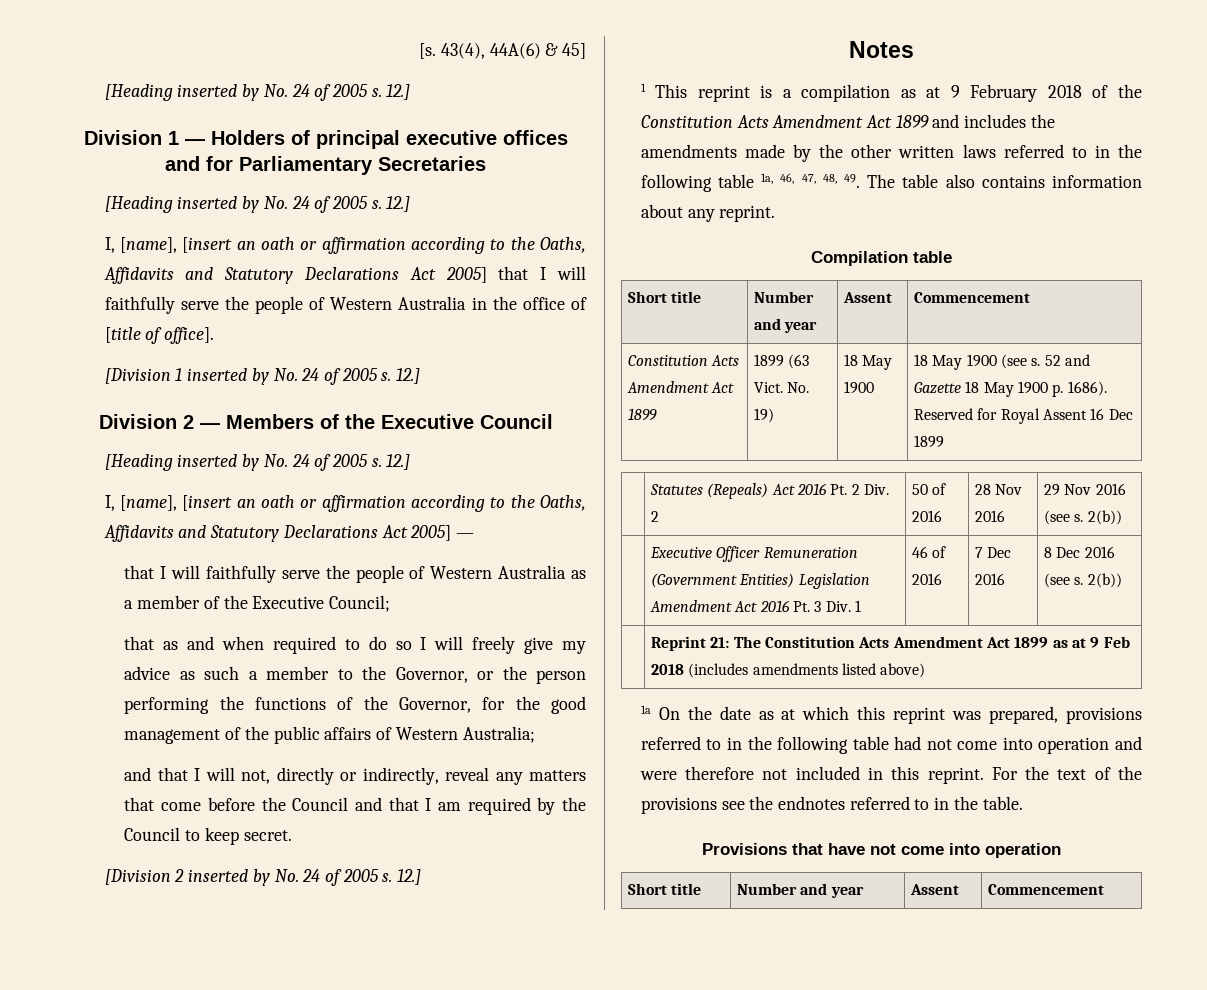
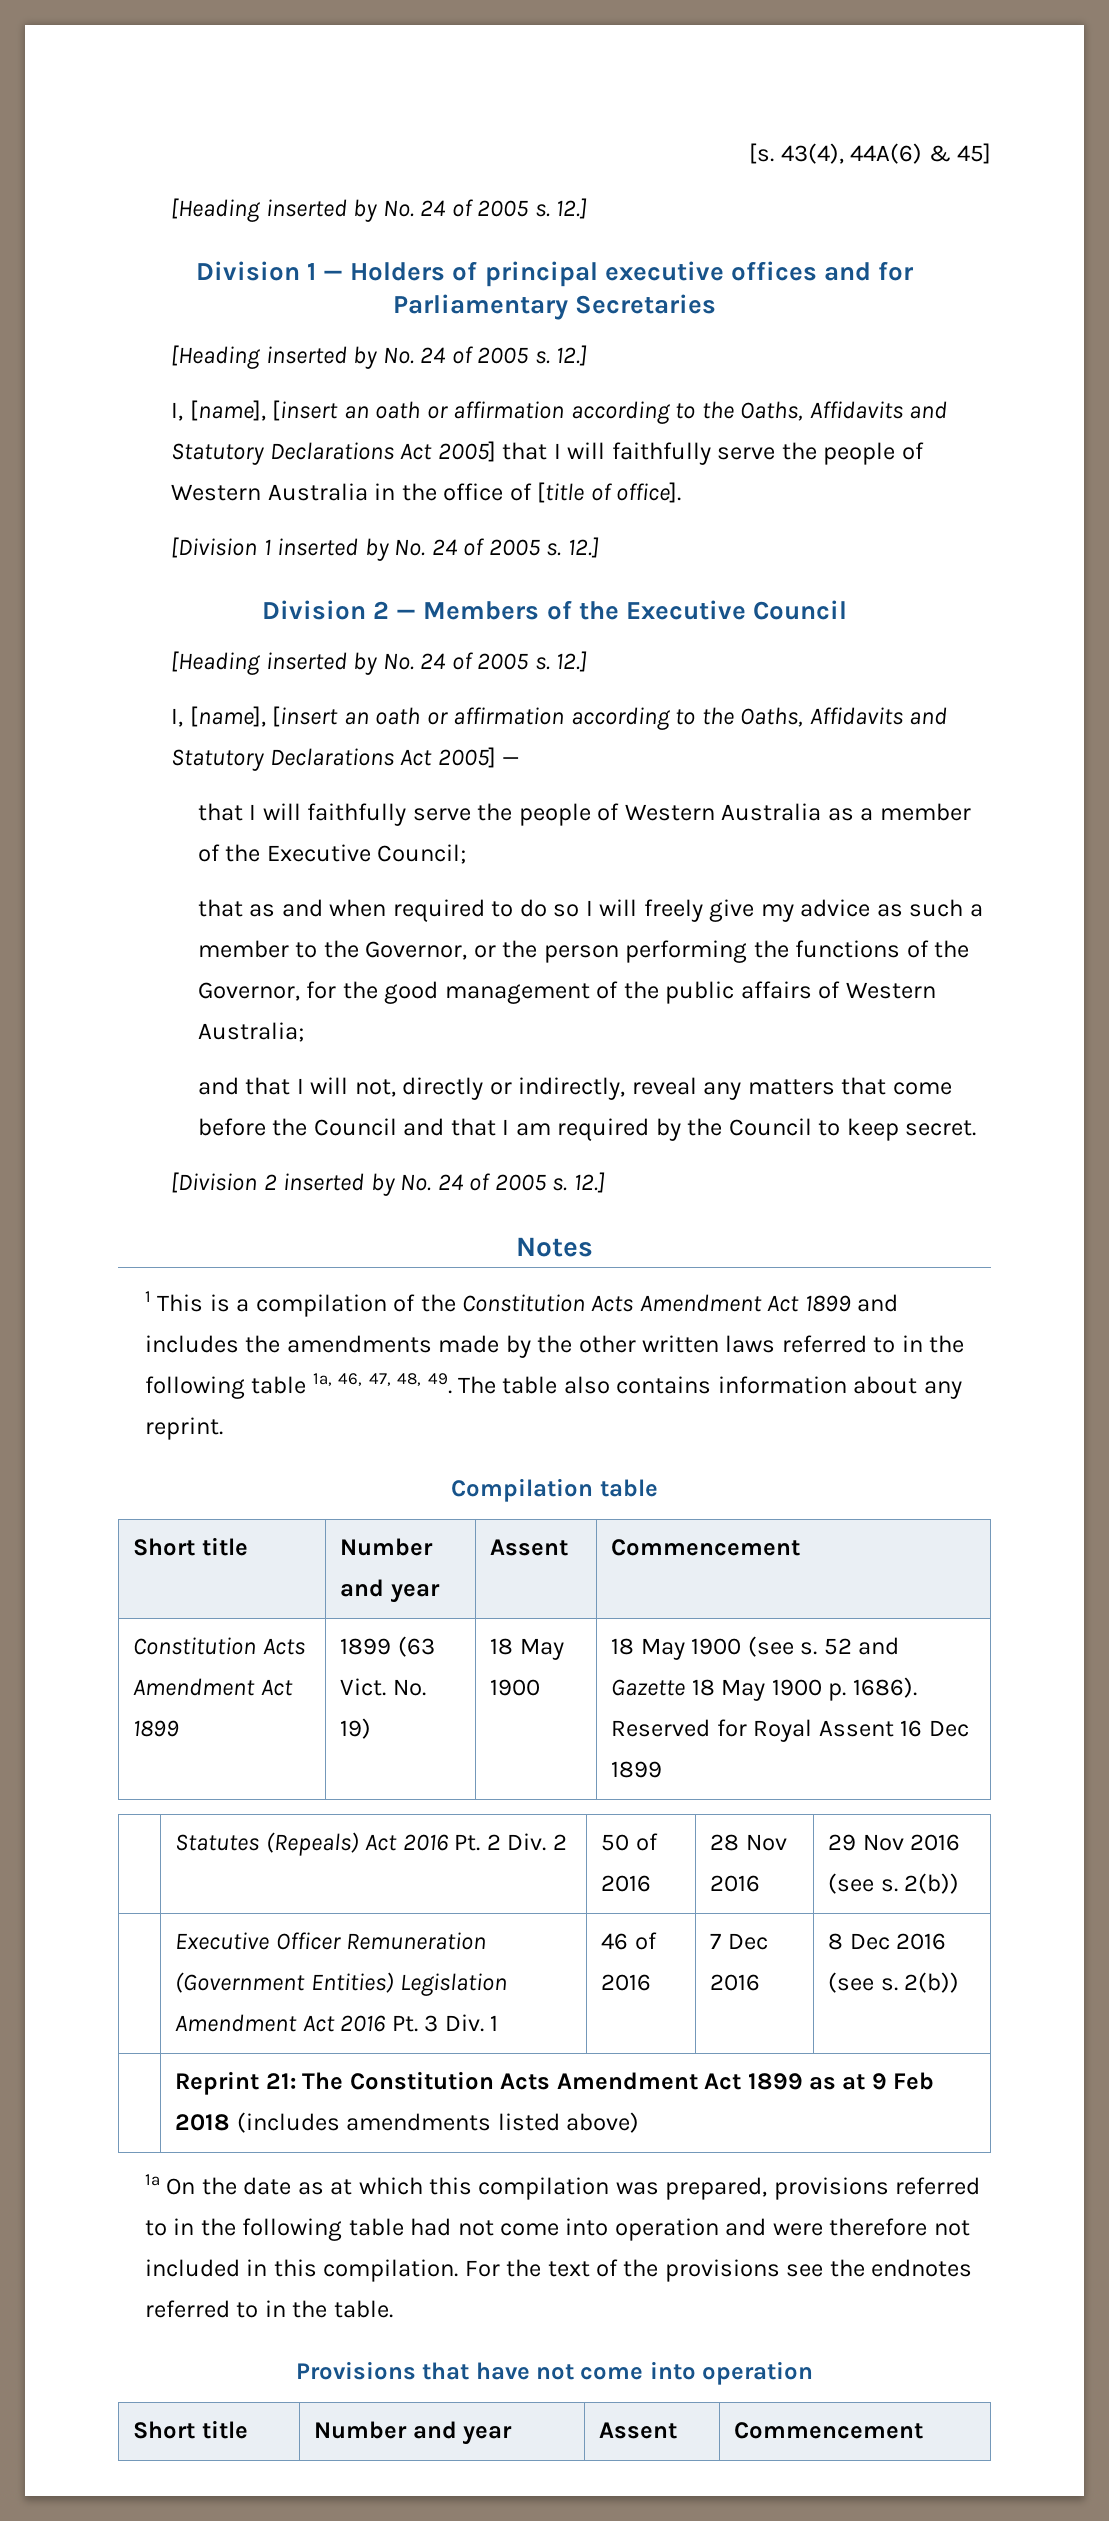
[697,85,750,102] reprint -> (204, 1303) none
[900,84,1082,102] as at 9 February 2018 -> (387, 1305) none
[893,707,946,724] reprint -> [478,2177,610,2200] compilation
[927,767,984,784] reprint. -> [323,2259,459,2282] compilation.

